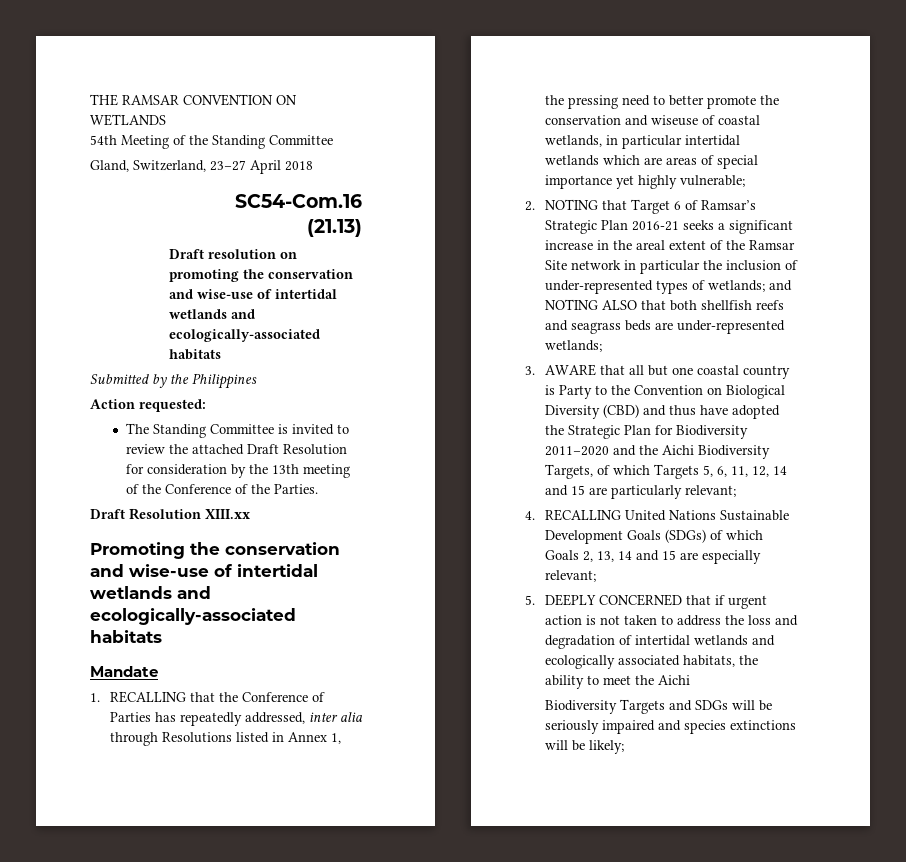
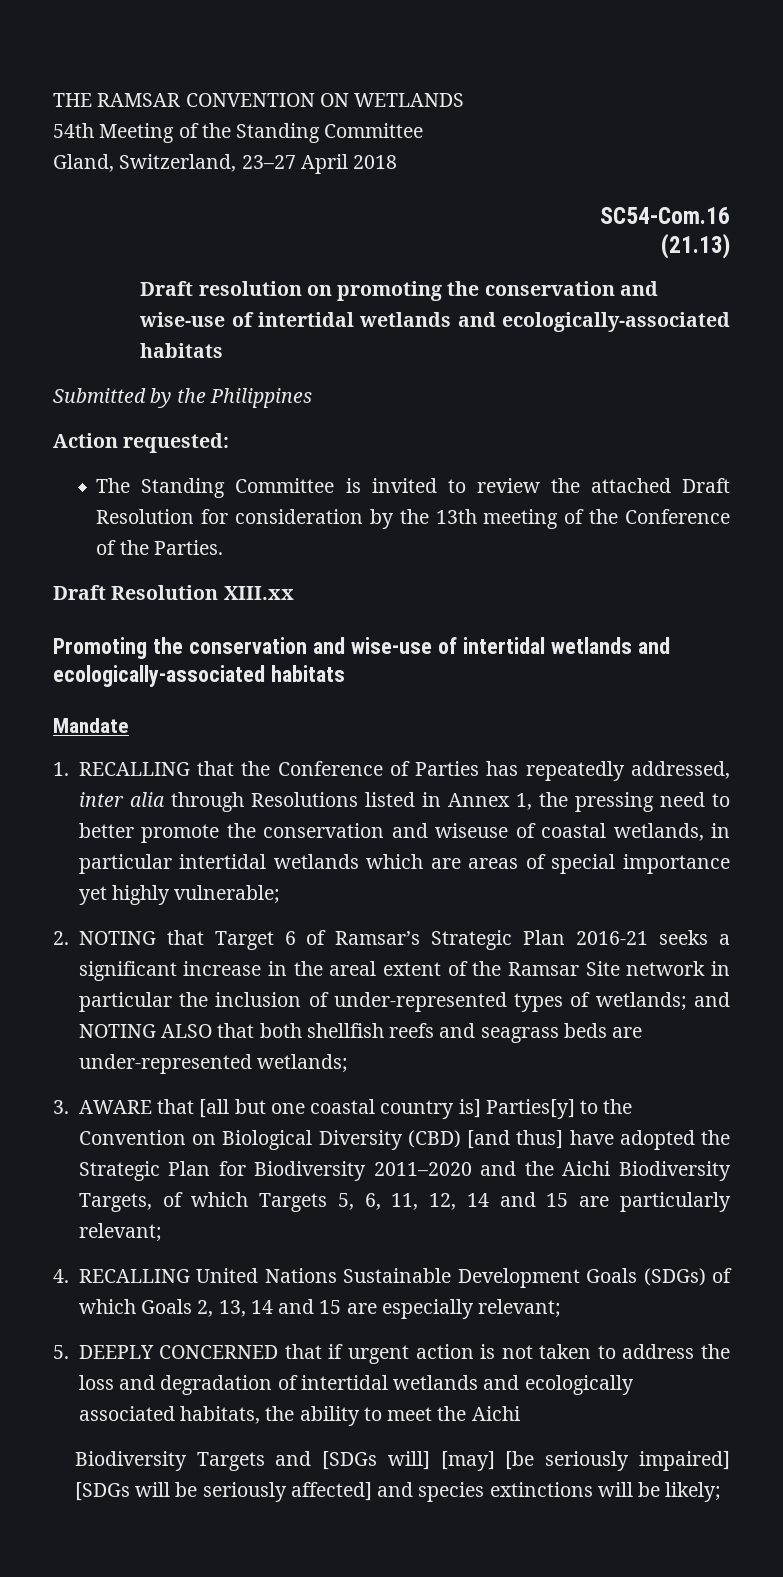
[628,365,644,375] all -> [199,1099,230,1118] [all
[544,385,592,399] is Party -> [458,1099,575,1119] is] Parties[y]
[642,405,696,416] and thus -> [467,1130,564,1149] [and thus]
[694,700,728,710] SDGs -> [322,1451,730,1471] [74,1482,130,1501] [SDGs will] [may] [be seriously impaired] [SDGs
[601,720,655,734] impaired -> [290,1482,372,1501] affected]

